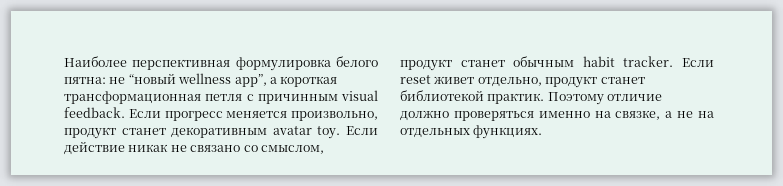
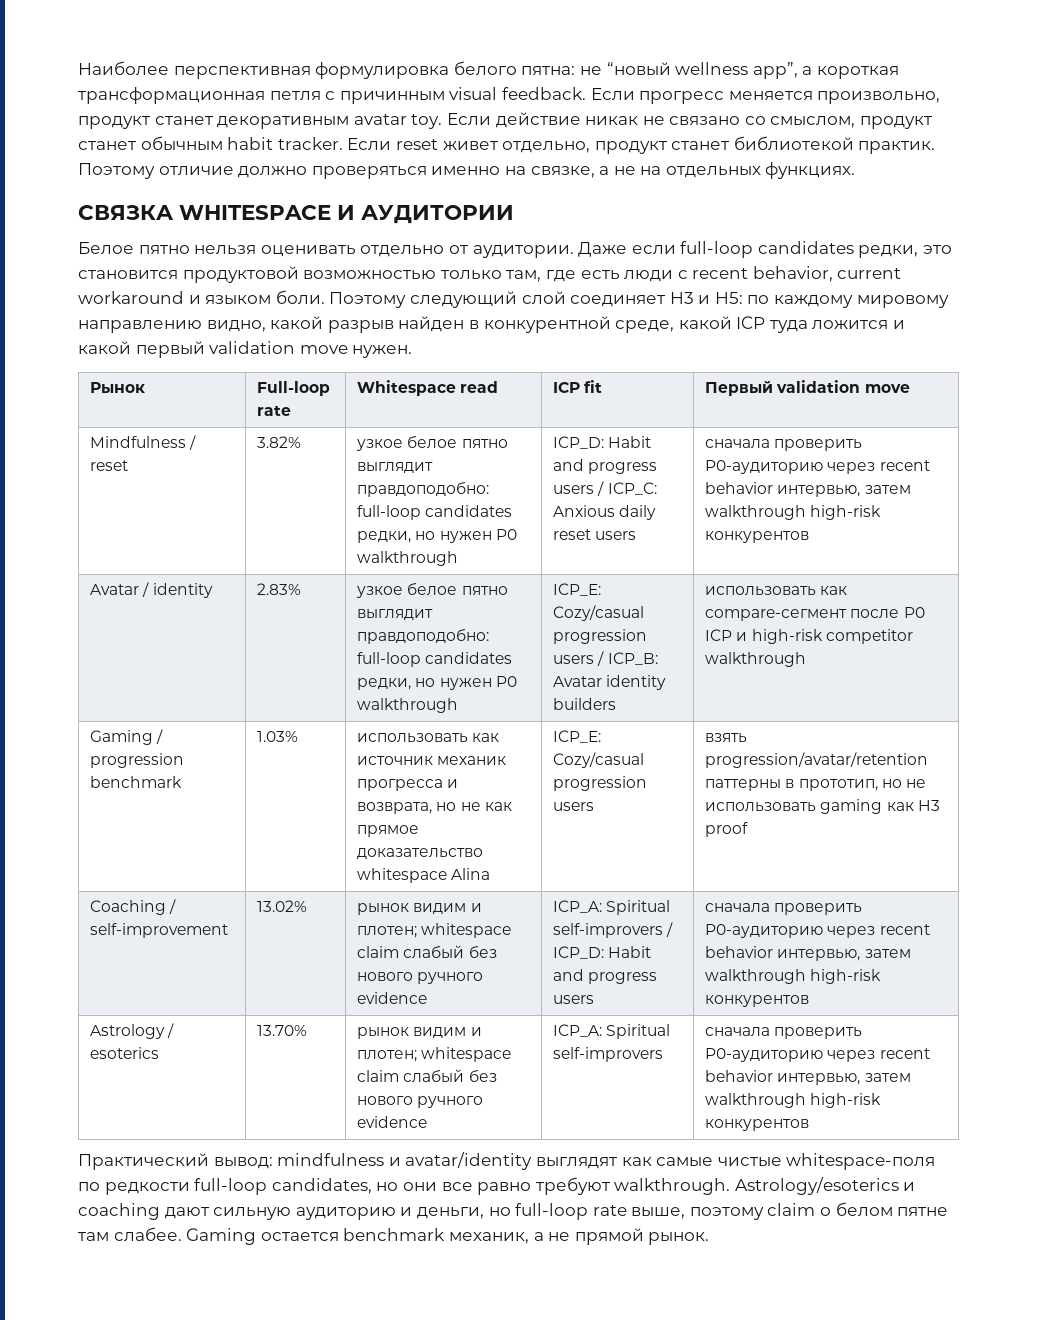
(543, 132) none -> [78,205,514,224] [78,241,953,258] [78,266,902,283] [78,290,949,308] [78,316,906,333] [78,341,413,358] [90,382,146,393] [257,381,331,396] [257,405,292,416] [357,380,499,396] [553,380,603,393] [705,380,910,396] [90,435,197,450] [90,460,129,471] [257,436,302,448] [356,435,508,451] [357,462,434,473] [357,481,490,497] [357,505,513,520] [357,529,517,543] [357,551,459,566] [553,436,652,449] [553,459,658,474] [553,481,657,496] [553,505,657,520] [553,529,637,540] [705,439,863,451] [705,460,930,474] [705,482,911,497] [705,505,882,520] [705,531,810,543] [90,582,213,598] [257,583,302,595] [356,582,508,598] [357,609,434,620] [357,628,490,644] [357,652,513,667] [357,676,517,690] [357,698,459,713] [553,583,602,596] [553,605,645,621] [553,629,648,644] [553,651,658,666] [553,675,667,690] [553,698,617,710] [705,586,848,596] [705,607,925,621] [705,629,913,644] [705,652,807,667] [90,729,164,745] [90,753,185,768] [90,776,183,788] [257,731,299,742] [357,733,500,743] [357,756,507,765] [357,779,459,791] [357,802,512,814] [357,825,420,837] [357,848,484,859] [357,868,491,883] [553,730,602,743] [553,752,645,768] [553,776,648,791] [553,802,595,811] [705,733,748,743] [705,752,929,768] [705,779,926,791] [705,799,940,814] [705,822,749,837] [90,899,177,915] [90,923,229,938] [257,900,308,912] [357,903,482,915] [357,923,512,938] [357,945,497,959] [357,972,484,984] [357,992,428,1004] [553,900,671,915] [553,922,674,938] [553,946,652,959] [553,969,658,984] [553,995,595,1004] [705,903,863,915] [705,924,930,938] [705,946,911,961] [705,969,882,984] [705,995,810,1007] [90,1023,175,1039] [90,1047,160,1059] [257,1025,308,1036] [357,1027,482,1039] [357,1047,512,1062] [357,1069,497,1083] [357,1096,484,1108] [357,1116,428,1128] [553,1024,671,1039] [553,1047,664,1062] [705,1027,863,1039] [705,1048,930,1062] [705,1070,911,1085] [705,1093,882,1108] [705,1119,810,1131] [78,1152,936,1170] [78,1177,916,1195] [78,1202,949,1220] [78,1227,710,1245] // СВЯЗКА WHITESPACE И АУДИТОРИИ // Белое пятно нельзя оценивать отдельно от аудитории. Даже если full-loop candidates редки, это становится продуктовой возможностью только там, где есть люди с recent behavior, current workaround и языком боли. Поэтому следующий слой соединяет H3 и H5: по каждому мировому направлению видно, какой разрыв найден в конкурентной среде, какой ICP туда ложится и какой первый validation move нужен. // Рынок | Full-loop rate | Whitespace read | ICP fit | Первый validation move // Mindfulness / reset | 3.82% | узкое белое пятно выглядит правдоподобно: full-loop candidates редки, но нужен P0 walkthrough | ICP_D: Habit and progress users / ICP_C: Anxious daily reset users | сначала проверить P0-аудиторию через recent behavior интервью, затем walkthrough high-risk конкурентов // Avatar / identity | 2.83% | узкое белое пятно выглядит правдоподобно: full-loop candidates редки, но нужен P0 walkthrough | ICP_E: Cozy/casual progression users / ICP_B: Avatar identity builders | использовать как compare-сегмент после P0 ICP и high-risk competitor walkthrough // Gaming / progression benchmark | 1.03% | использовать как источник механик прогресса и возврата, но не как прямое доказательство whitespace Alina | ICP_E: Cozy/casual progression users | взять progression/avatar/retention паттерны в прототип, но не использовать gaming как H3 proof // Coaching / self-improvement | 13.02% | рынок видим и плотен; whitespace claim слабый без нового ручного evidence | ICP_A: Spiritual self-improvers / ICP_D: Habit and progress users | сначала проверить P0-аудиторию через recent behavior интервью, затем walkthrough high-risk конкурентов // Astrology / esoterics | 13.70% | рынок видим и плотен; whitespace claim слабый без нового ручного evidence | ICP_A: Spiritual self-improvers | сначала проверить P0-аудиторию через recent behavior интервью, затем walkthrough high-risk конкурентов // Практический вывод: mindfulness и avatar/identity выглядят как самые чистые whitespace-поля по редкости full-loop candidates, но они все равно требуют walkthrough. Astrology/esoterics и coaching дают сильную аудиторию и деньги, но full-loop rate выше, поэтому claim о белом пятне там слабее. Gaming остается benchmark механик, а не прямой рынок.

